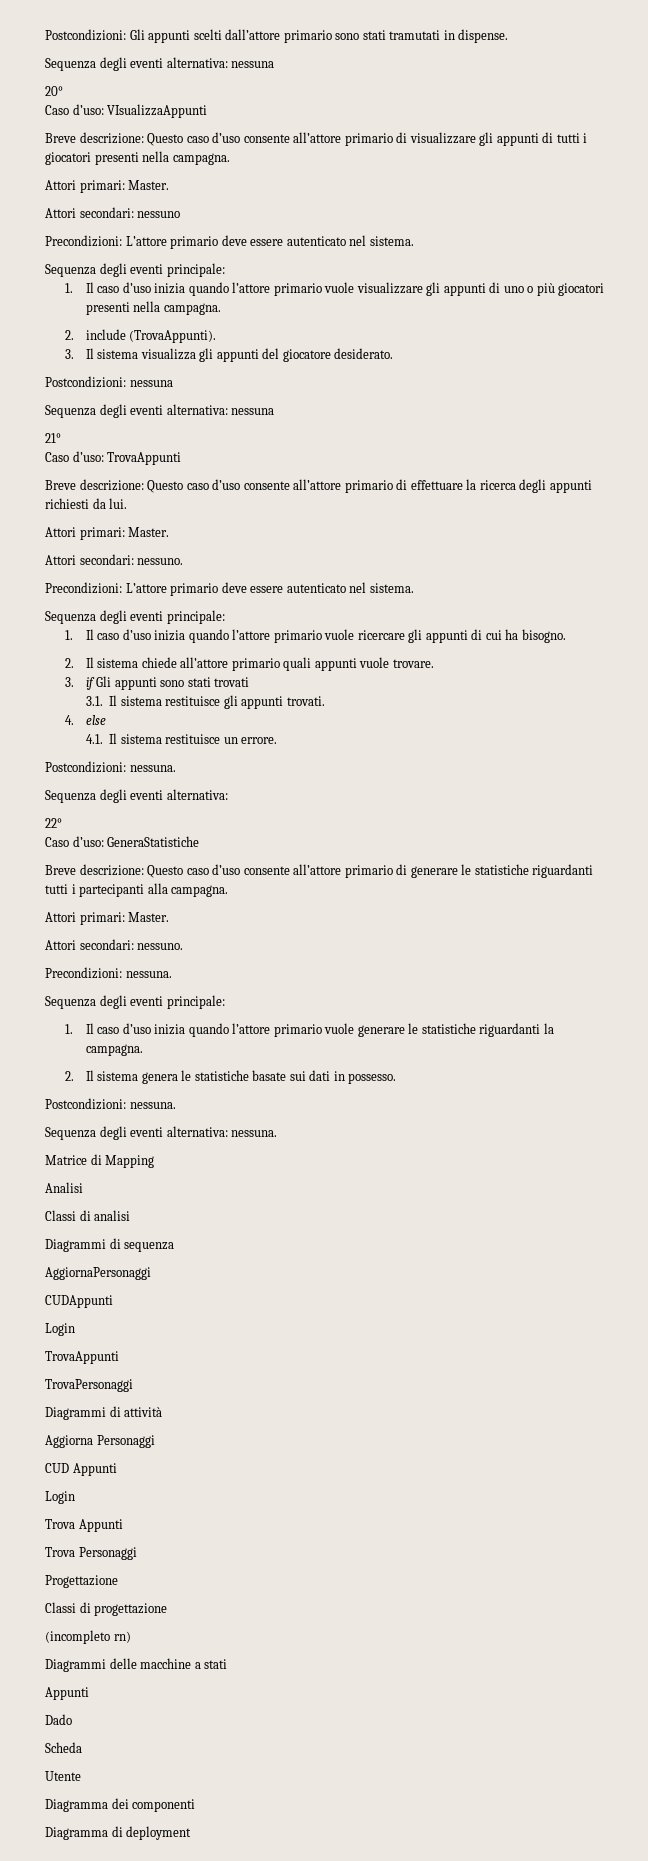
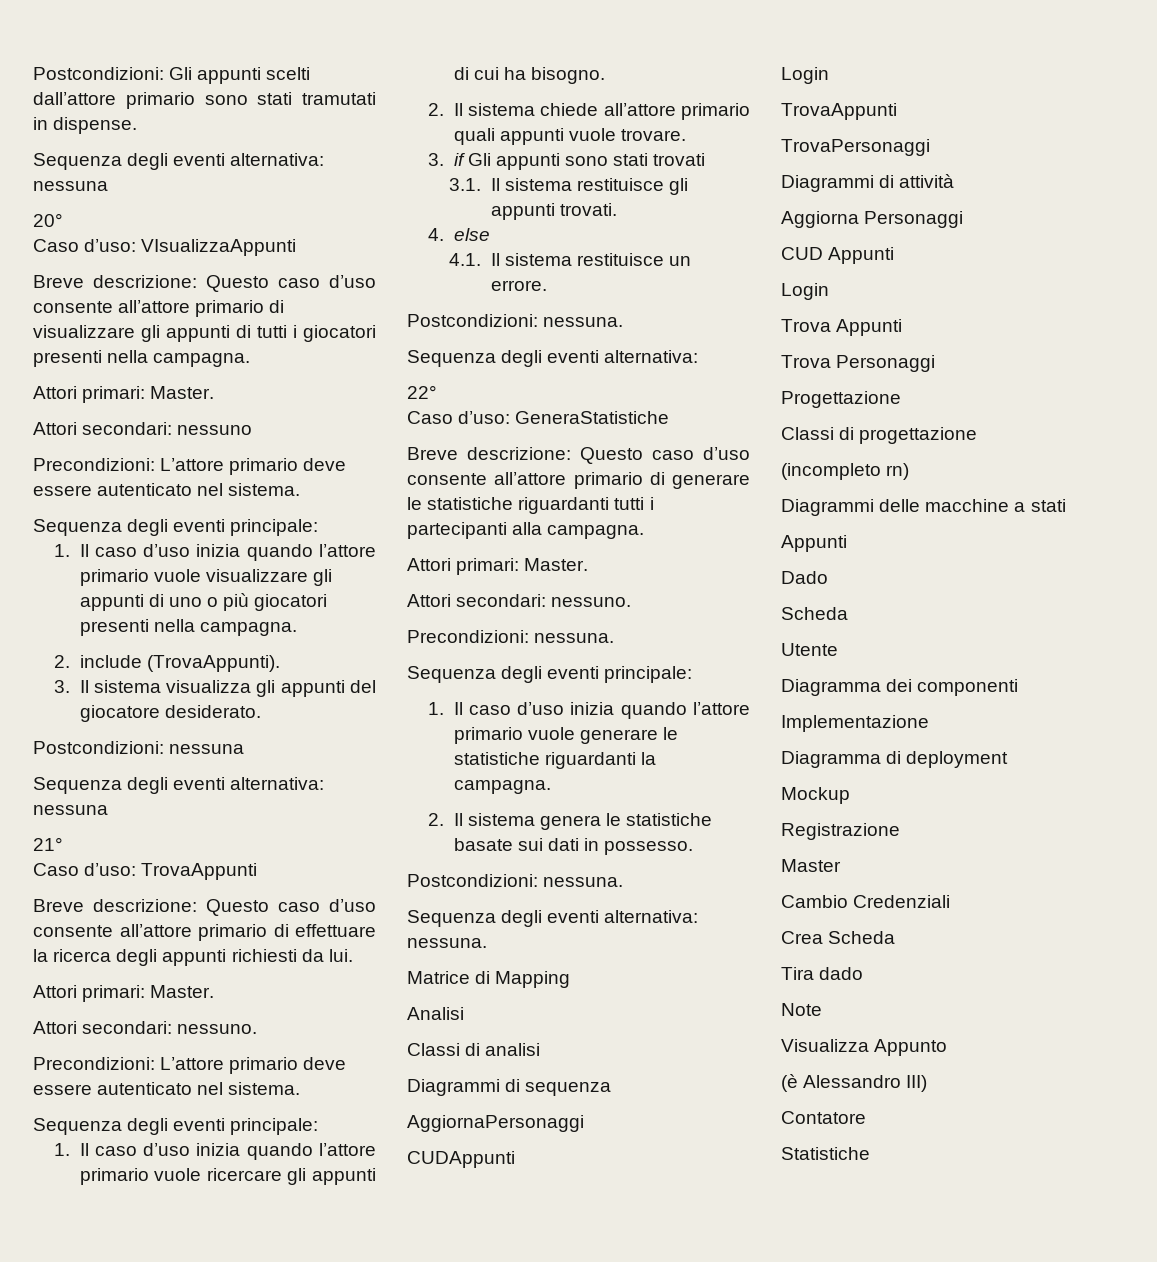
(196, 1805) none -> [781,715,929,732] // Implementazione
(192, 1833) none -> [781,787,850,804] [781,823,900,840] [781,859,841,872] [781,895,951,908] [781,931,896,944] [781,967,864,980] [781,1003,822,1016] [781,1039,948,1056] [781,1074,928,1092] [781,1111,866,1124] [781,1147,870,1160] // Mockup // Registrazione // Master // Cambio Credenziali // Crea Scheda // Tira dado // Note // Visualizza Appunto // (è Alessandro III) // Contatore // Statistiche

